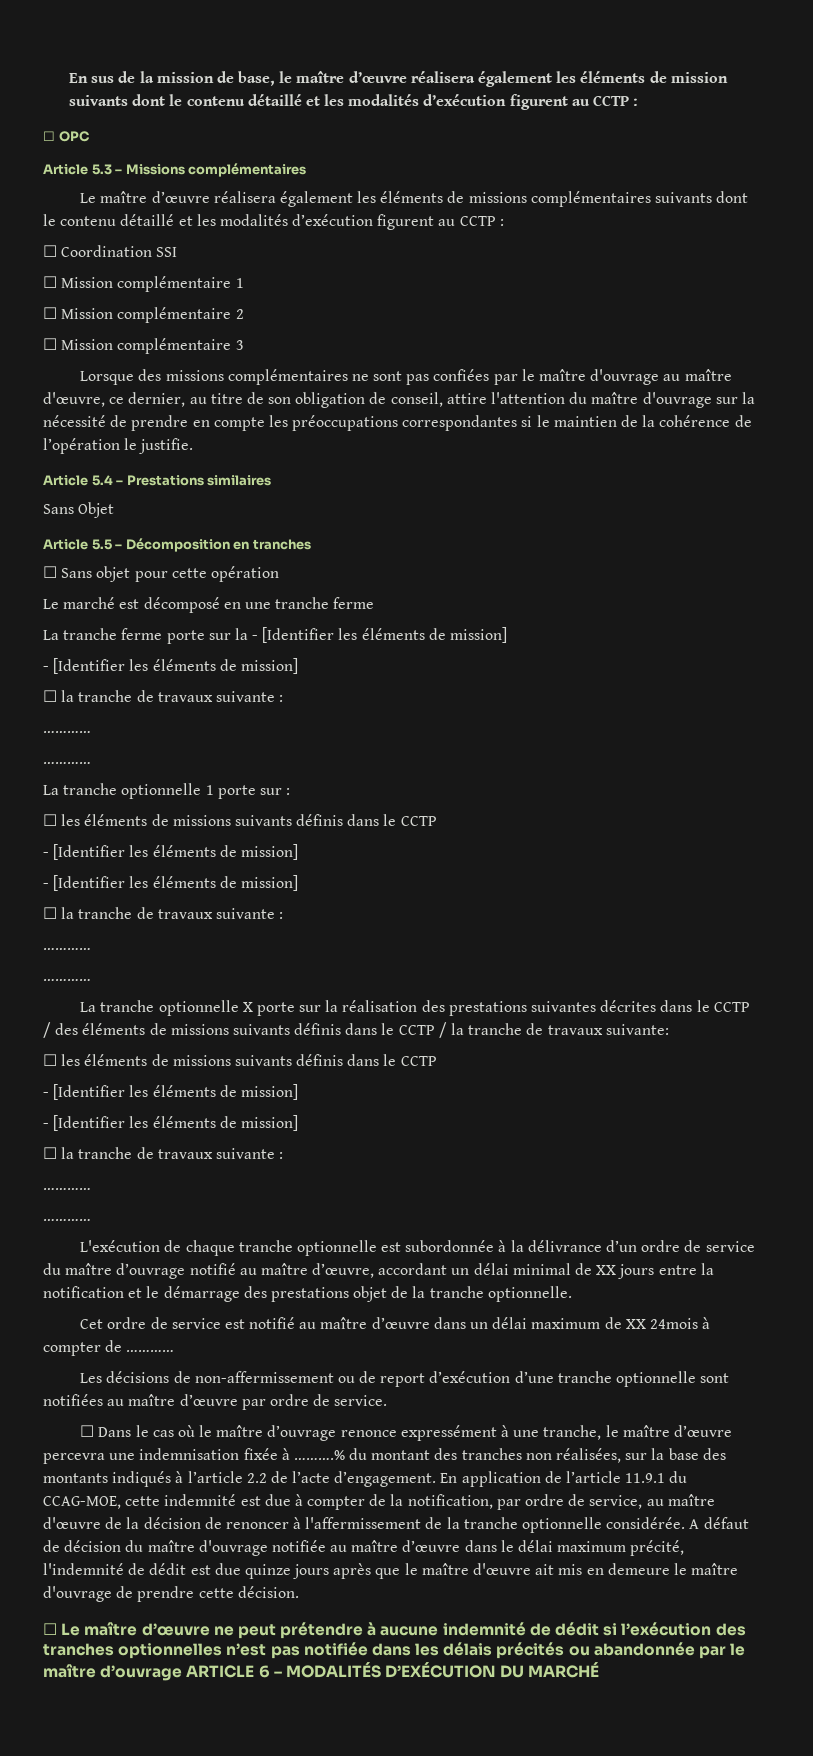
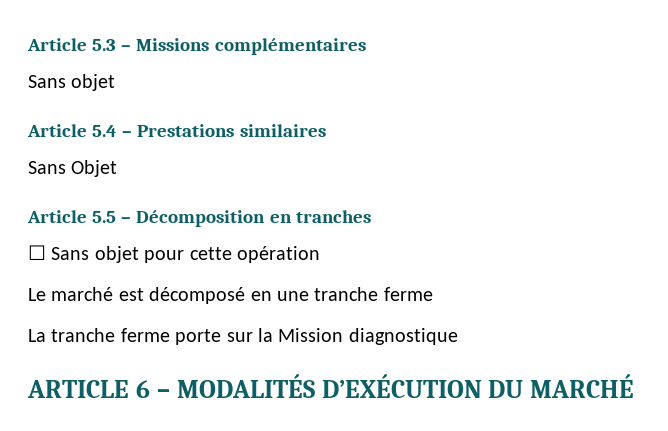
[69,71,728,87] [69,94,639,110] [43,131,90,142] En sus de la mission de base, le maître d’œuvre réalisera également les éléments de mission suivants dont le contenu détaillé et les modalités d’exécution figurent au CCTP : // ☐ OPC // -> (27, 44) none
[80,191,749,207] [43,214,504,230] [43,245,178,257] [43,276,244,292] [43,307,244,323] [43,338,244,354] [80,369,732,385] [43,392,755,408] [43,415,752,431] [43,438,194,454] Le maître d’œuvre réalisera également les éléments de missions complémentaires suivants dont le contenu détaillé et les modalités d’exécution figurent au CCTP : // ☐ Coordination SSI // ☐ Mission complémentaire 1 // ☐ Mission complémentaire 2 // ☐ Mission complémentaire 3 // Lorsque des missions complémentaires ne sont pas confiées par le maître d'ouvrage au maître d'œuvre, ce dernier, au titre de son obligation de conseil, attire l'attention du maître d'ouvrage sur la nécessité de prendre en compte les préoccupations correspondantes si le maintien de la cohérence de l’opération le justifie. -> [28,74,116,91] Sans objet
[252,627,508,643] [43,658,298,674] [43,690,284,702] [43,731,91,733] [43,762,91,764] [43,783,291,799] [43,814,437,826] [43,844,298,860] [43,875,298,891] [43,907,284,919] [43,948,91,950] [43,979,91,981] [80,1000,750,1016] [43,1022,669,1038] [43,1054,437,1066] [43,1084,298,1100] [43,1115,298,1131] [43,1147,284,1159] [43,1188,91,1190] [43,1219,91,1221] [80,1240,755,1256] [43,1263,714,1279] [43,1286,572,1302] [80,1317,711,1329] [43,1340,175,1356] [80,1371,730,1387] [43,1394,388,1410] [80,1425,732,1441] [43,1448,726,1464] [43,1471,688,1487] [43,1494,715,1510] [43,1517,749,1533] [43,1540,685,1556] [43,1563,739,1579] [43,1586,299,1602] [43,1622,746,1639] [43,1642,746,1659] [43,1664,183,1681] - [Identifier les éléments de mission] // - [Identifier les éléments de mission] // ☐ la tranche de travaux suivante : // ………… // ………… // La tranche optionnelle 1 porte sur : // ☐ les éléments de missions suivants définis dans le CCTP // - [Identifier les éléments de mission] // - [Identifier les éléments de mission] // ☐ la tranche de travaux suivante : // ………… // ………… // La tranche optionnelle X porte sur la réalisation des prestations suivantes décrites dans le CCTP / des éléments de missions suivants définis dans le CCTP / la tranche de travaux suivante: // ☐ les éléments de missions suivants définis dans le CCTP // - [Identifier les éléments de mission] // - [Identifier les éléments de mission] // ☐ la tranche de travaux suivante : // ………… // ………… // L'exécution de chaque tranche optionnelle est subordonnée à la délivrance d’un ordre de service du maître d’ouvrage notifié au maître d’œuvre, accordant un délai minimal de XX jours entre la notification et le démarrage des prestations objet de la tranche optionnelle. // Cet ordre de service est notifié au maître d’œuvre dans un délai maximum de XX 24mois à compter de ………… // Les décisions de non-affermissement ou de report d’exécution d’une tranche optionnelle sont notifiées au maître d’œuvre par ordre de service. // ☐ Dans le cas où le maître d’ouvrage renonce expressément à une tranche, le maître d’œuvre percevra une indemnisation fixée à ……….% du montant des tranches non réalisées, sur la base des montants indiqués à l’article 2.2 de l’acte d’engagement. En application de l’article 11.9.1 du CCAG-MOE, cette indemnité est due à compter de la notification, par ordre de service, au maître d'œuvre de la décision de renoncer à l'affermissement de la tranche optionnelle considérée. A défaut de décision du maître d'ouvrage notifiée au maître d’œuvre dans le délai maximum précité, l'indemnité de dédit est due quinze jours après que le maître d'œuvre ait mis en demeure le maître d'ouvrage de prendre cette décision. // ☐ Le maître d’œuvre ne peut prétendre à aucune indemnité de dédit si l’exécution des tranches optionnelles n’est pas notifiée dans les délais précités ou abandonnée par le maître d’ouvrage -> [278,328,458,345] Mission diagnostique //

